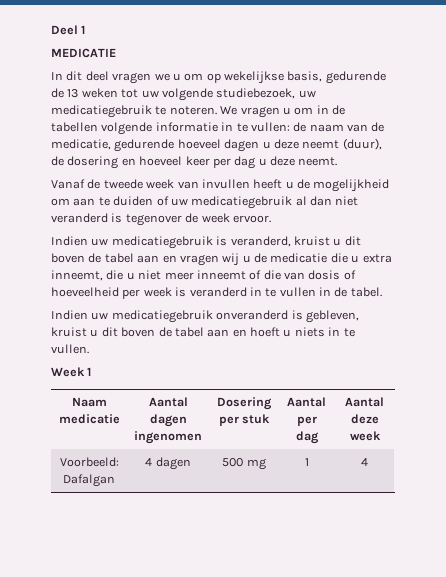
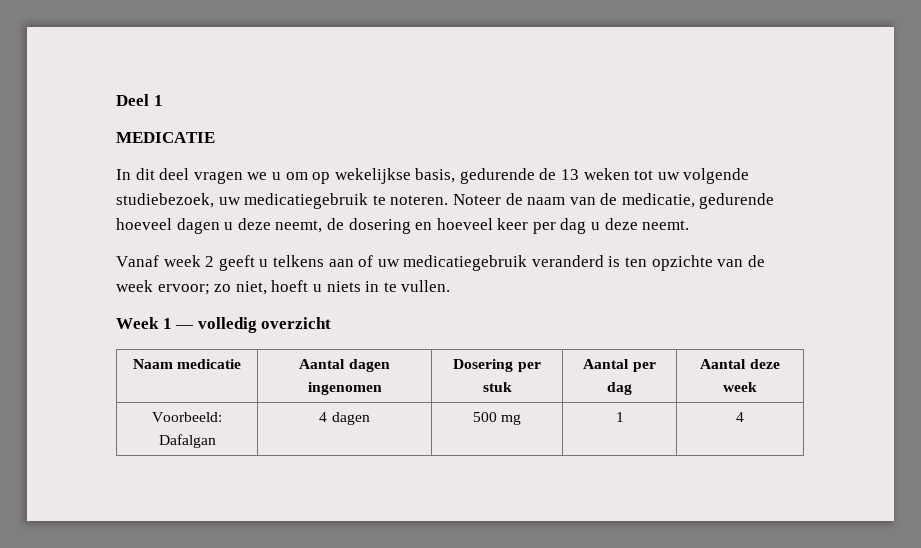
[220,105,345,118] [51,122,290,135] We vragen u om in de tabellen volgende informatie in te vullen: -> [452,194,501,205] Noteer
[302,138,382,150] neemt (duur), -> [275,220,323,233] neemt,
[87,179,390,192] [51,196,359,209] [51,213,271,226] [51,236,361,249] [51,253,392,266] [51,270,356,281] [51,287,382,299] [51,310,359,323] [51,327,247,337] de tweede week van invullen heeft u de mogelijkheid om aan te duiden of uw medicatiegebruik al dan niet veranderd is tegenover de week ervoor. // Indien uw medicatiegebruik is veranderd, kruist u dit boven de tabel aan en vragen wij u de medicatie die u extra inneemt, die u niet meer inneemt of die van dosis of hoeveelheid per week is veranderd in te vullen in de tabel. // Indien uw medicatiegebruik onveranderd is gebleven, kruist u dit boven de tabel aan en -> [163,255,765,271] [116,280,267,295] week 2 geeft u telkens aan of uw medicatiegebruik veranderd is ten opzichte van de week ervoor; zo niet,
(92, 371) none -> [175,317,332,333] — volledig overzicht

